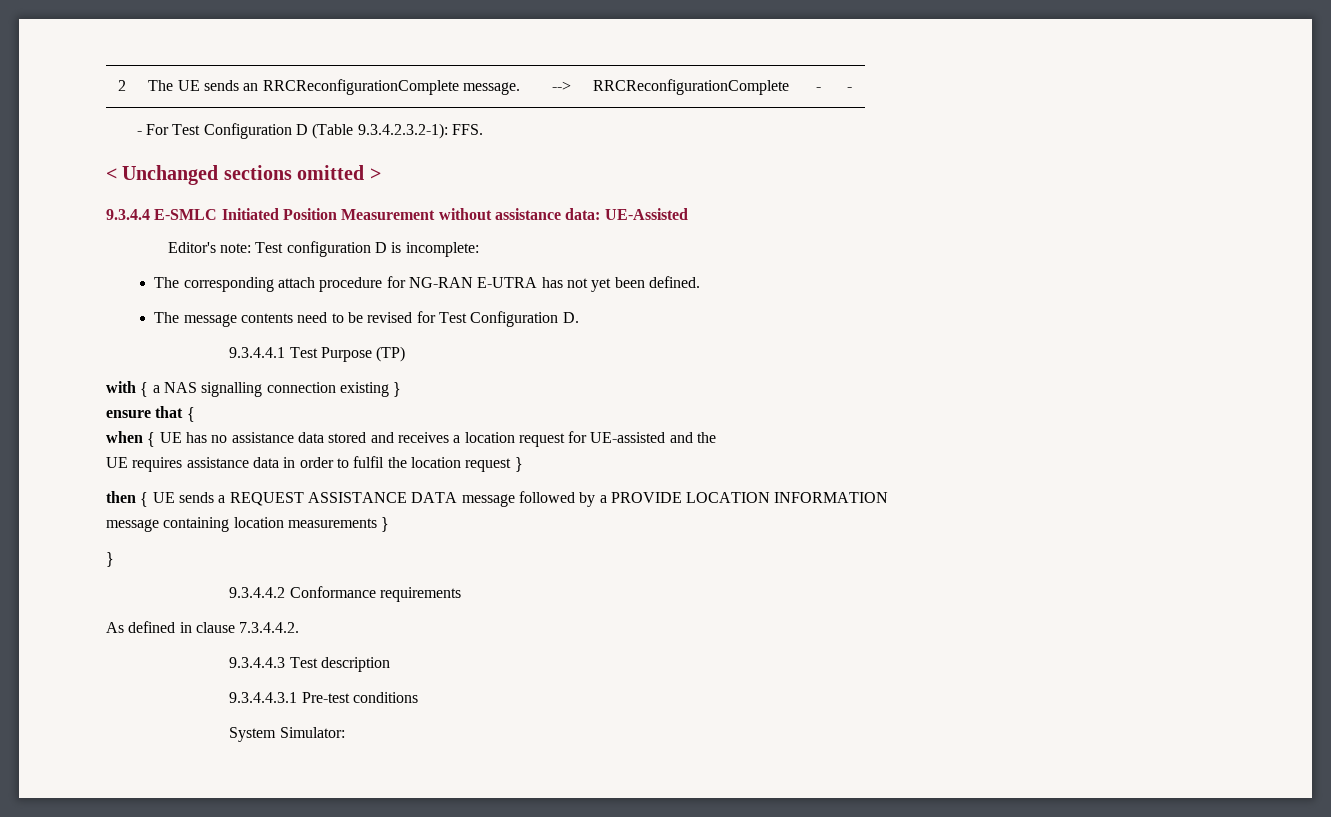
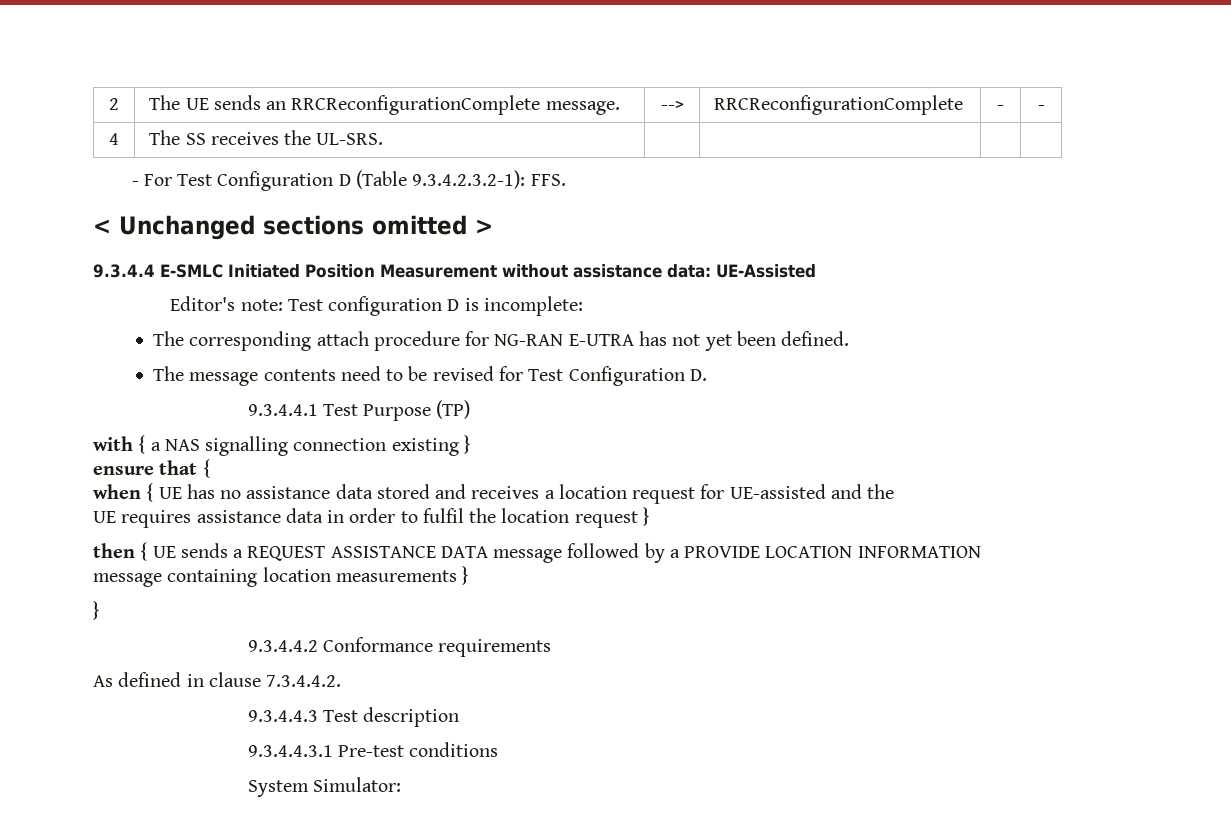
(852, 89) none -> [109,133,119,145] [149,130,384,145] // 4 | The SS receives the UL-SRS. | | | |

